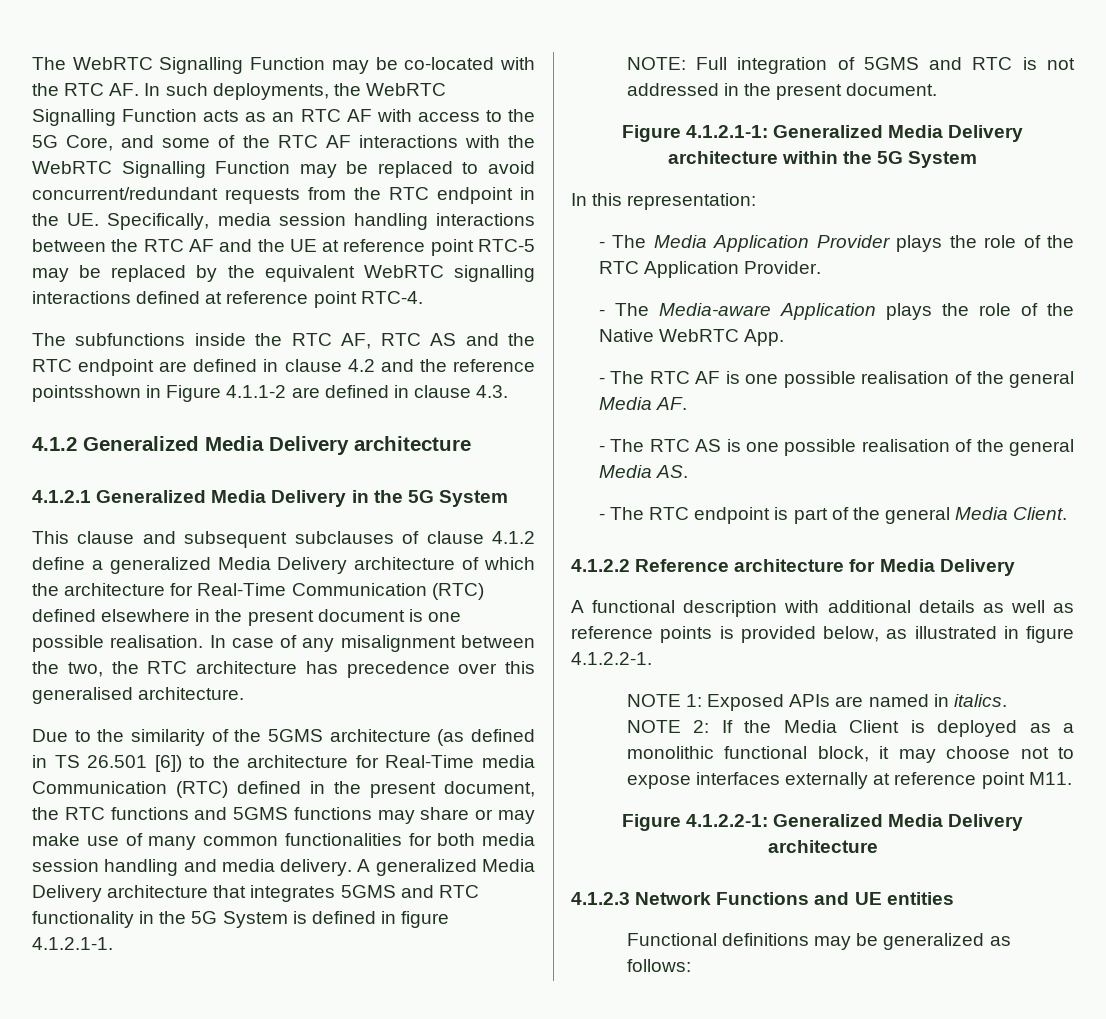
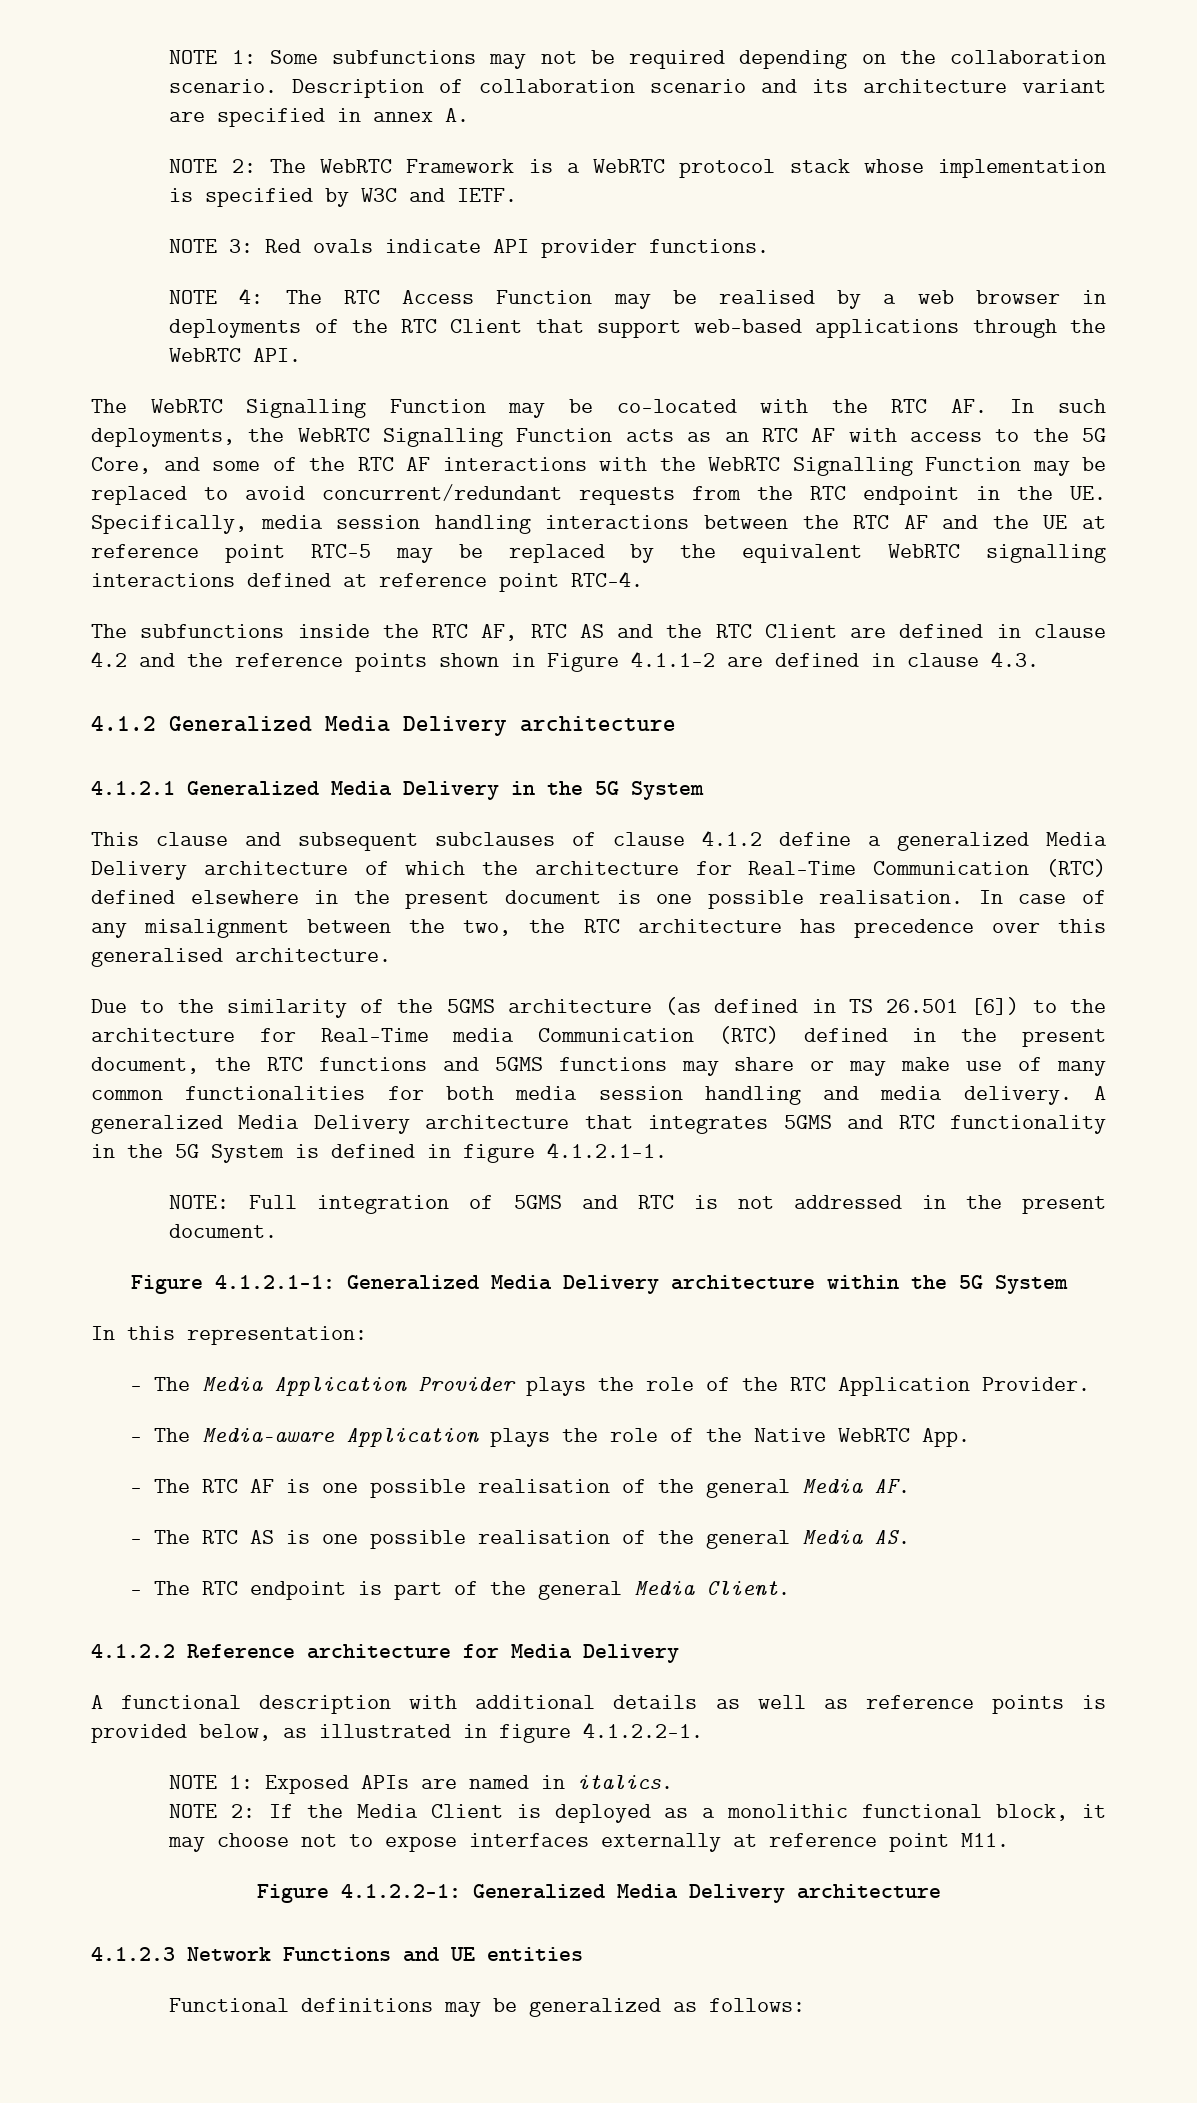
(32, 63) none -> [169,50,1106,69] [169,79,1106,98] [169,108,470,127] [169,159,1106,178] [169,188,518,207] [169,239,770,258] [169,288,1106,309] [169,319,1107,338] [169,348,302,362] NOTE 1: Some subfunctions may not be required depending on the collaboration scenario. Description of collaboration scenario and its architecture variant are specified in annex A. // NOTE 2: The WebRTC Framework is a WebRTC protocol stack whose implementation is specified by W3C and IETF. // NOTE 3: Red ovals indicate API provider functions. // NOTE 4: The RTC Access Function may be realised by a web browser in deployments of the RTC Client that support web-based applications through the WebRTC API. //
[78,359,155,376] endpoint -> [764,624,837,638] Client
[32,385,141,402] pointsshown -> [355,653,499,672] points shown

